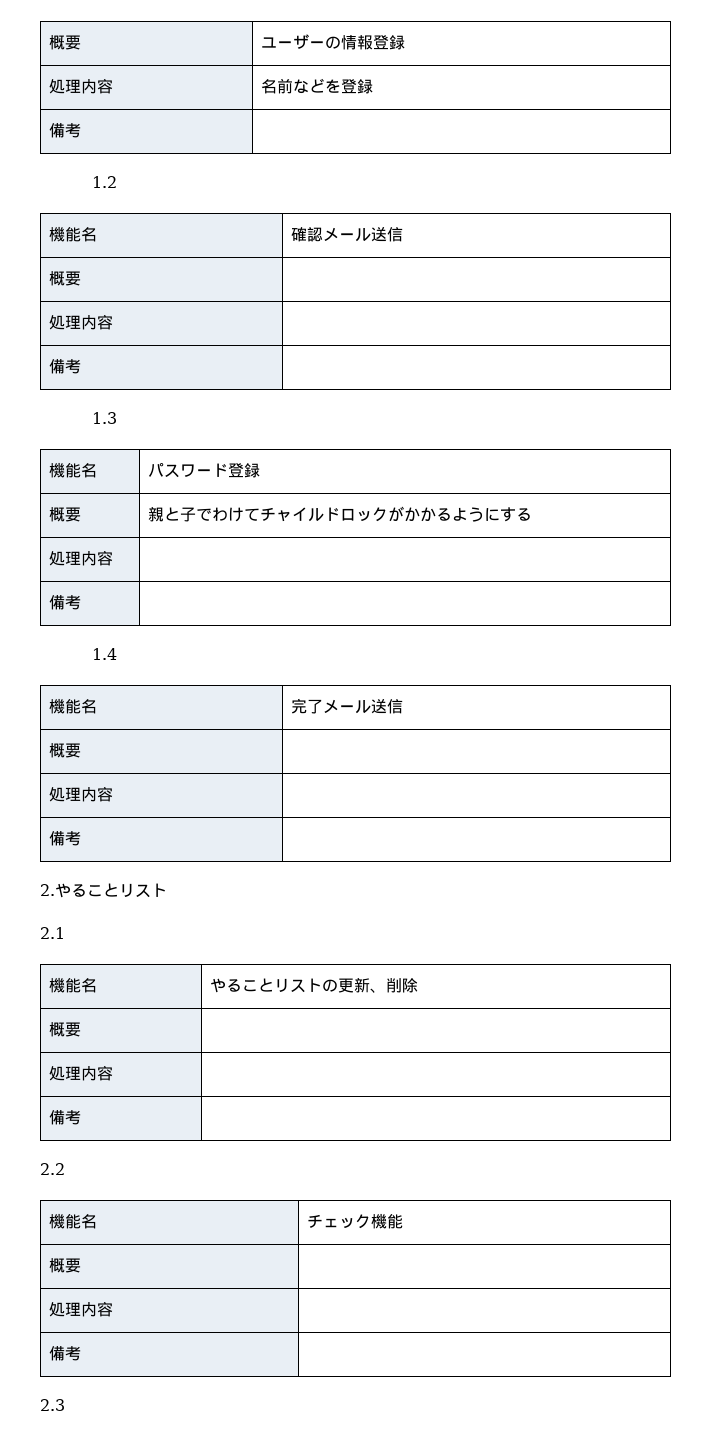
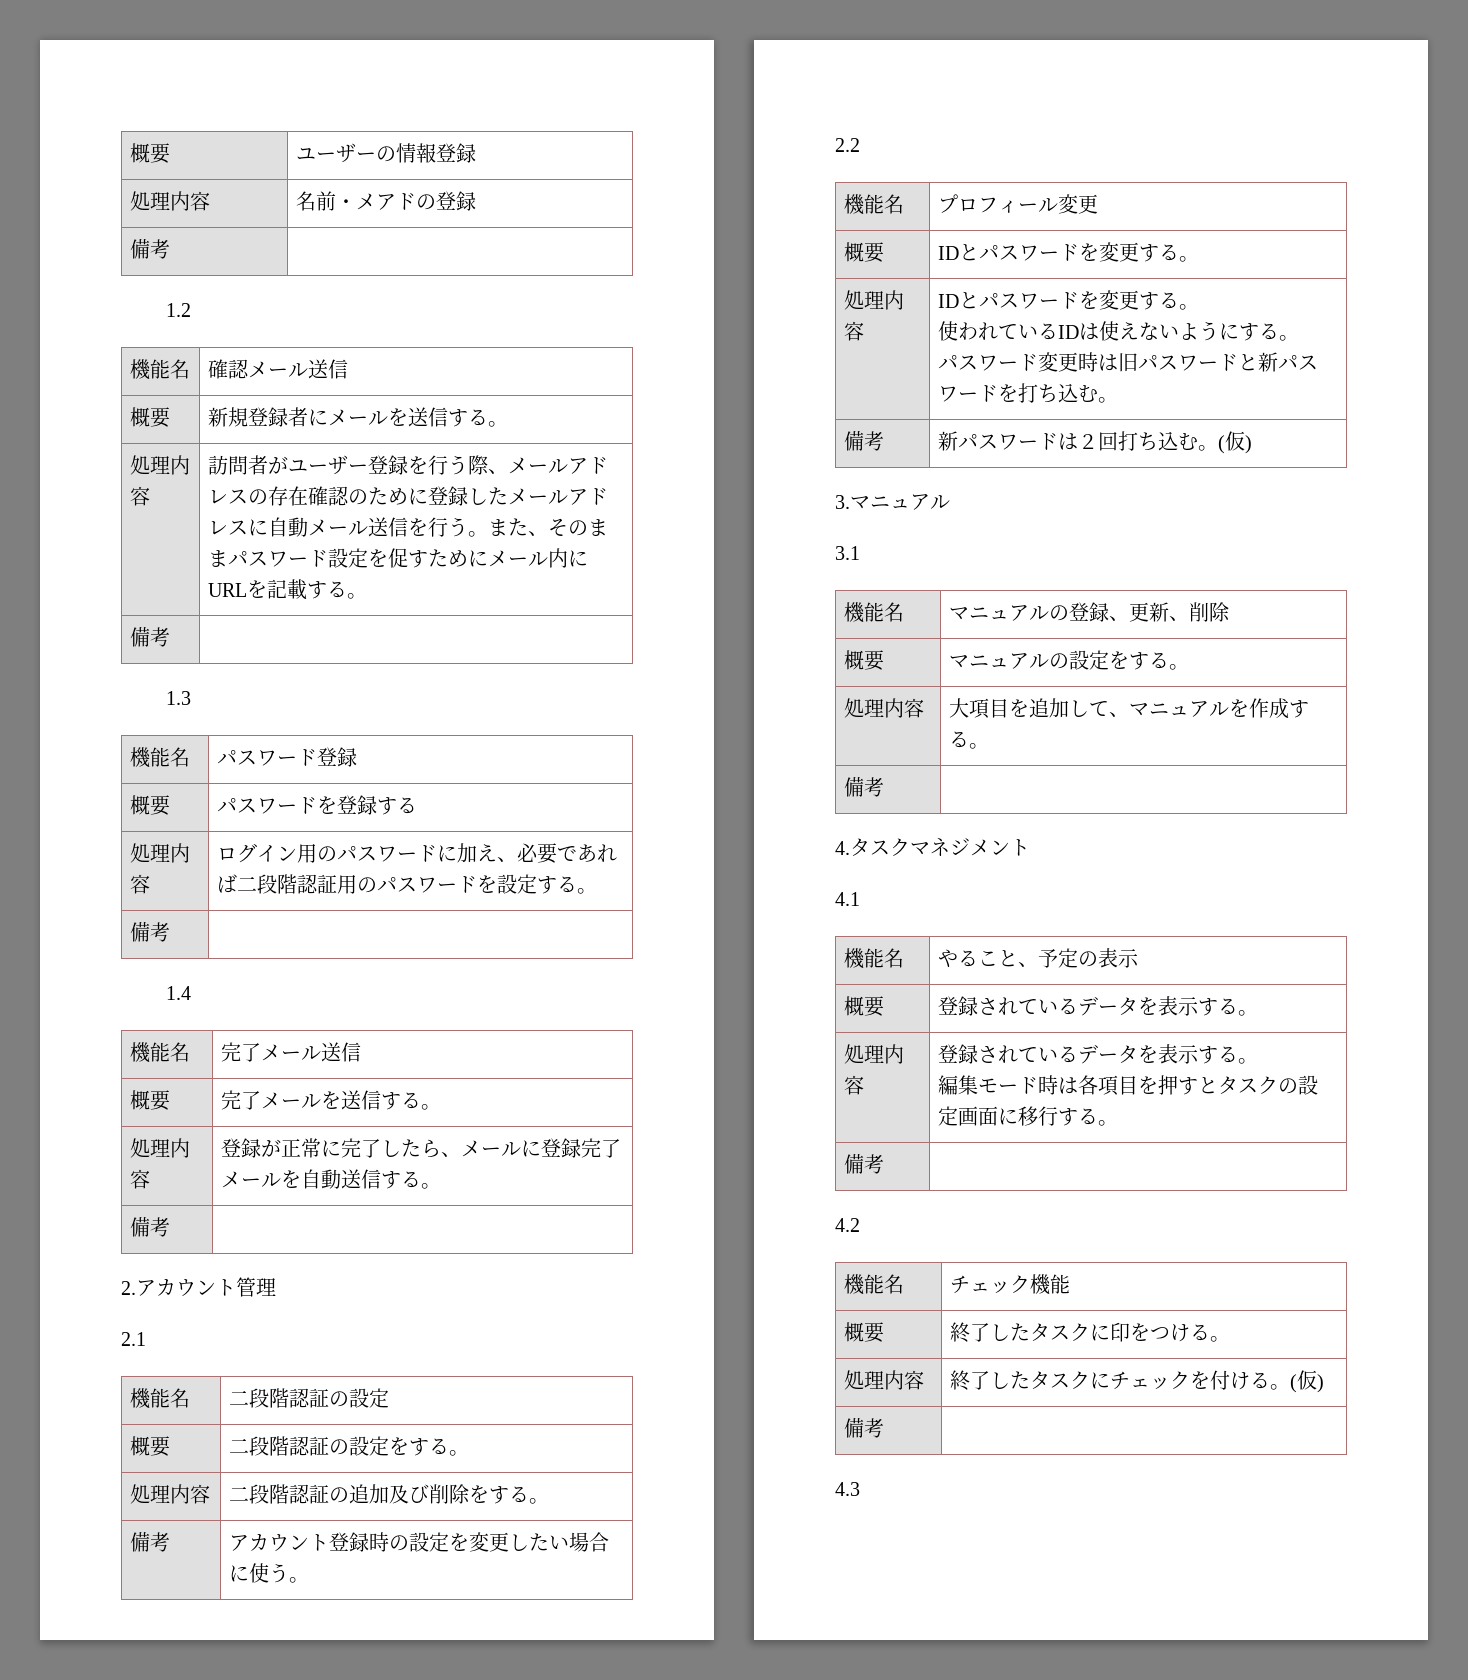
[292,78,341,94] などを -> [336,193,437,210] ・メアドの
[48,314,113,330] // 処理内容 | -> [208,407,509,427] [130,455,191,475] [130,486,151,506] [208,455,609,475] [208,486,609,506] [208,517,609,537] [208,548,589,568] [208,579,368,600] 新規登録者にメールを送信する。 // 処理内容 | 訪問者がユーザー登録を行う際、メールアドレスの存在確認のために登録したメールアドレスに自動メール送信を行う。また、そのままパスワード設定を促すためにメール内にURLを記載する。
[147,506,532,522] [48,550,113,566] 親と子でわけてチャイルドロックがかかるようにする // 処理内容 | -> [217,795,418,815] [130,843,191,863] [130,874,151,894] [217,843,618,864] [217,874,598,894] パスワードを登録する // 処理内容 | ログイン用のパスワードに加え、必要であれば二段階認証用のパスワードを設定する。
[48,786,113,802] [48,831,81,846] [40,883,151,898] // 処理内容 | // 備考 | // 2.やることリス -> [221,1090,442,1110] [130,1138,191,1158] [130,1169,151,1189] [221,1138,622,1158] [221,1169,442,1189] [130,1217,171,1237] [121,1277,276,1297] [121,1332,146,1346] [130,1388,191,1409] [229,1388,390,1408] [130,1436,171,1457] [229,1436,470,1456] [130,1484,211,1504] [229,1484,550,1504] [130,1532,171,1552] [229,1532,610,1552] [229,1563,310,1583] [835,138,860,152] [844,194,905,215] [938,194,1099,214] [844,242,885,263] [938,242,1200,262] [844,290,905,310] [844,321,865,341] [938,290,1200,310] [938,321,1300,341] [938,352,1319,372] [938,383,1119,403] [844,431,885,451] [938,431,1253,454] [835,494,950,510] [835,546,860,560] [844,602,905,623] [949,602,1231,622] [844,650,885,671] [949,650,1190,670] [844,698,925,718] [949,698,1310,719] [949,731,990,749] [844,777,885,797] [835,837,1010,857] 完了メールを送信する。 // 処理内容 | 登録が正常に完了したら、メールに登録完了メールを自動送信する。 // 備考 | // 2.アカウント管理 // 2.1 // 機能名 | 二段階認証の設定 // 概要 | 二段階認証の設定をする。 // 処理内容 | 二段階認証の追加及び削除をする。 // 備考 | アカウント登録時の設定を変更したい場合に使う。 // 2.2 // 機能名 | プロフィール変更 // 概要 | IDとパスワードを変更する。 // 処理内容 | IDとパスワードを変更する。 // 使われているIDは使えないようにする。 // パスワード変更時は旧パスワードと新パスワードを打ち込む。 // 備考 | 新パスワードは２回打ち込む。(仮) // 3.マニュアル // 3.1 // 機能名 | マニュアルの登録、更新、削除 // 概要 | マニュアルの設定をする。 // 処理内容 | 大項目を追加して、マニュアルを作成する。 // 備考 | // 4.タスクマネジメン
[40,927,65,939] 2.1 -> [835,892,860,906] 4.1
[273,977,418,993] [48,1022,81,1037] [48,1065,113,1081] [48,1110,81,1125] [40,1163,65,1175] リストの更新、削除 // 概要 | // 処理内容 | // 備考 | // 2.2 -> [1018,948,1140,968] [844,996,885,1017] [938,996,1259,1016] [844,1044,905,1064] [844,1075,865,1095] [938,1044,1259,1064] [938,1075,1319,1096] [938,1106,1119,1126] [844,1154,885,1174] [835,1218,860,1232] 、予定の表示 // 概要 | 登録されているデータを表示する。 // 処理内容 | 登録されているデータを表示する。 // 編集モード時は各項目を押すとタスクの設定画面に移行する。 // 備考 | // 4.2
[48,1301,113,1317] [48,1346,81,1361] [40,1399,65,1411] // 処理内容 | // 備考 | // 2.3 -> [950,1322,1231,1343] [844,1370,925,1390] [950,1370,1325,1393] [844,1418,885,1438] [835,1482,860,1496] 終了したタスクに印をつける。 // 処理内容 | 終了したタスクにチェックを付ける。(仮) // 備考 | // 4.3

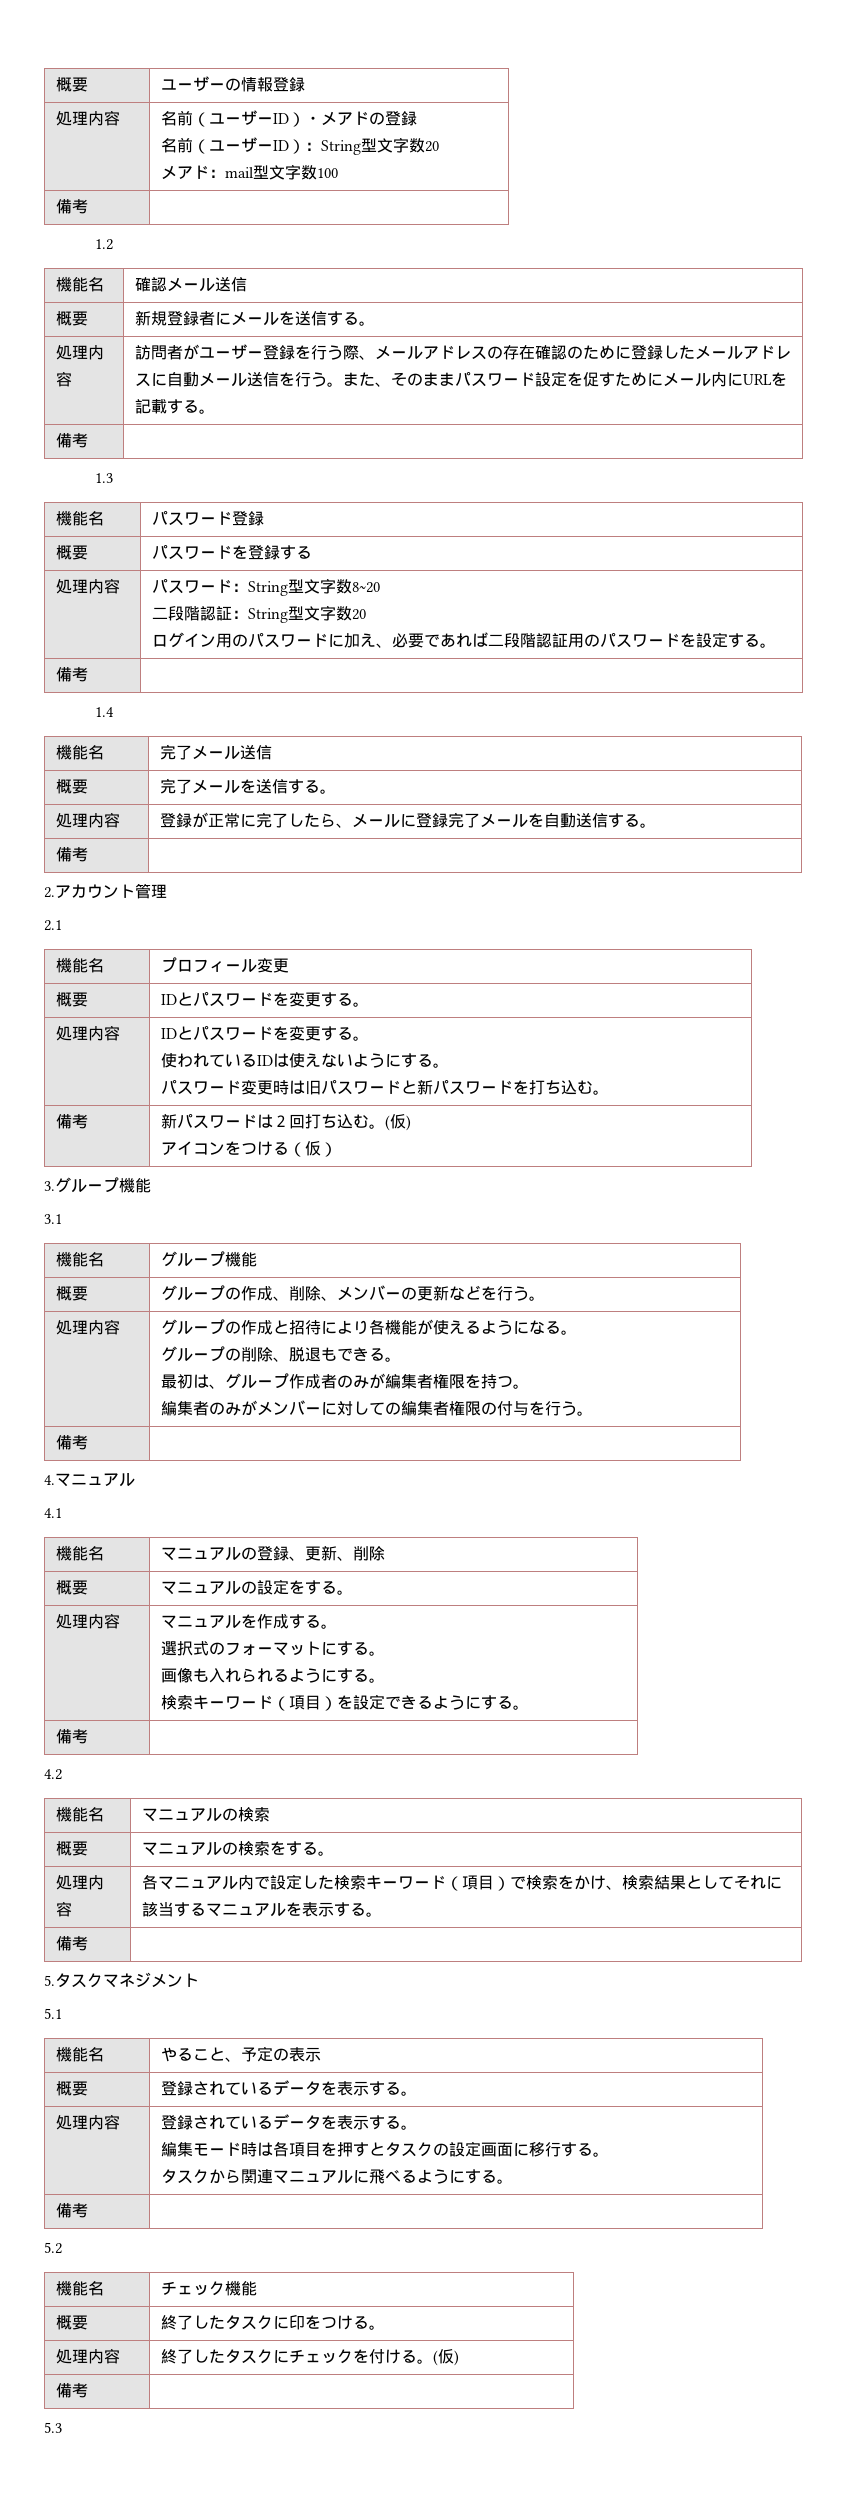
(337, 201) none -> [192,110,305,127] （ユーザーID）
(477, 201) none -> [160,137,439,155] [160,164,338,180] // 名前（ユーザーID）：String型文字数20 // メアド：mail型文字数100
(151, 884) none -> [151,578,380,596] [151,605,366,623] パスワード：String型文字数8~20 // 二段階認証：String型文字数20 //
[130,1388,191,1409] [229,1388,390,1408] [130,1436,171,1457] [229,1436,470,1456] [130,1484,211,1504] [229,1484,550,1504] [130,1532,171,1552] [229,1532,610,1552] [229,1563,310,1583] [835,138,860,152] // 機能名 | 二段階認証の設定 // 概要 | 二段階認証の設定をする。 // 処理内容 | 二段階認証の追加及び削除をする。 // 備考 | アカウント登録時の設定を変更したい場合に使う。 // 2.2 -> (62, 925) none
[835,495,850,509] // 3. -> [160,1141,337,1157] [44,1177,151,1193] [44,1214,62,1224] [55,1251,104,1267] [160,1251,257,1267] [55,1286,88,1301] [160,1285,545,1301] [55,1319,120,1335] [160,1319,577,1335] [160,1346,401,1362] [160,1373,529,1389] [160,1400,593,1416] [55,1435,88,1450] [44,1475,55,1485] // アイコンをつける（仮） // 3.グループ機能 // 3.1 // 機能名 | グループ機能 // 概要 | グループの作成、削除、メンバーの更新などを行う。 // 処理内容 | グループの作成と招待により各機能が使えるようになる。 // グループの削除、脱退もできる。 // 最初は、グループ作成者のみが編集者権限を持つ。 // 編集者のみがメンバーに対しての編集者権限の付与を行う。 // 備考 | // 4.
[835,546,860,560] 3.1 -> [44,1508,62,1518] 4.1
[949,698,1130,719] 大項目を追加して、 -> (120, 1621) none
[844,777,885,797] [835,841,850,855] // 備考 | // 4. -> [160,1641,385,1656] [160,1668,385,1683] [160,1694,529,1711] [55,1729,88,1744] [44,1769,62,1780] [55,1806,104,1822] [141,1807,270,1822] [55,1841,88,1856] [141,1841,334,1856] [55,1875,104,1890] [55,1901,72,1917] [141,1874,782,1891] [141,1902,382,1917] [55,1936,88,1951] [44,1975,55,1986] // 選択式のフォーマットにする。 // 画像も入れられるようにする。 // 検索キーワード（項目）を設定できるようにする。 // 備考 | // 4.2 // 機能名 | マニュアルの検索 // 概要 | マニュアルの検索をする。 // 処理内容 | 各マニュアル内で設定した検索キーワード（項目）で検索をかけ、検索結果としてそれに該当するマニュアルを表示する。 // 備考 | // 5.
[835,892,860,906] 4.1 -> [44,2008,62,2019] 5.1
[844,1154,885,1174] [835,1218,860,1232] // 備考 | // 4.2 -> [160,2169,513,2184] [55,2203,88,2218] [44,2242,62,2254] // タスクから関連マニュアルに飛べるようにする。 // 備考 | // 5.2
[835,1482,860,1496] 4.3 -> [44,2422,62,2433] 5.3

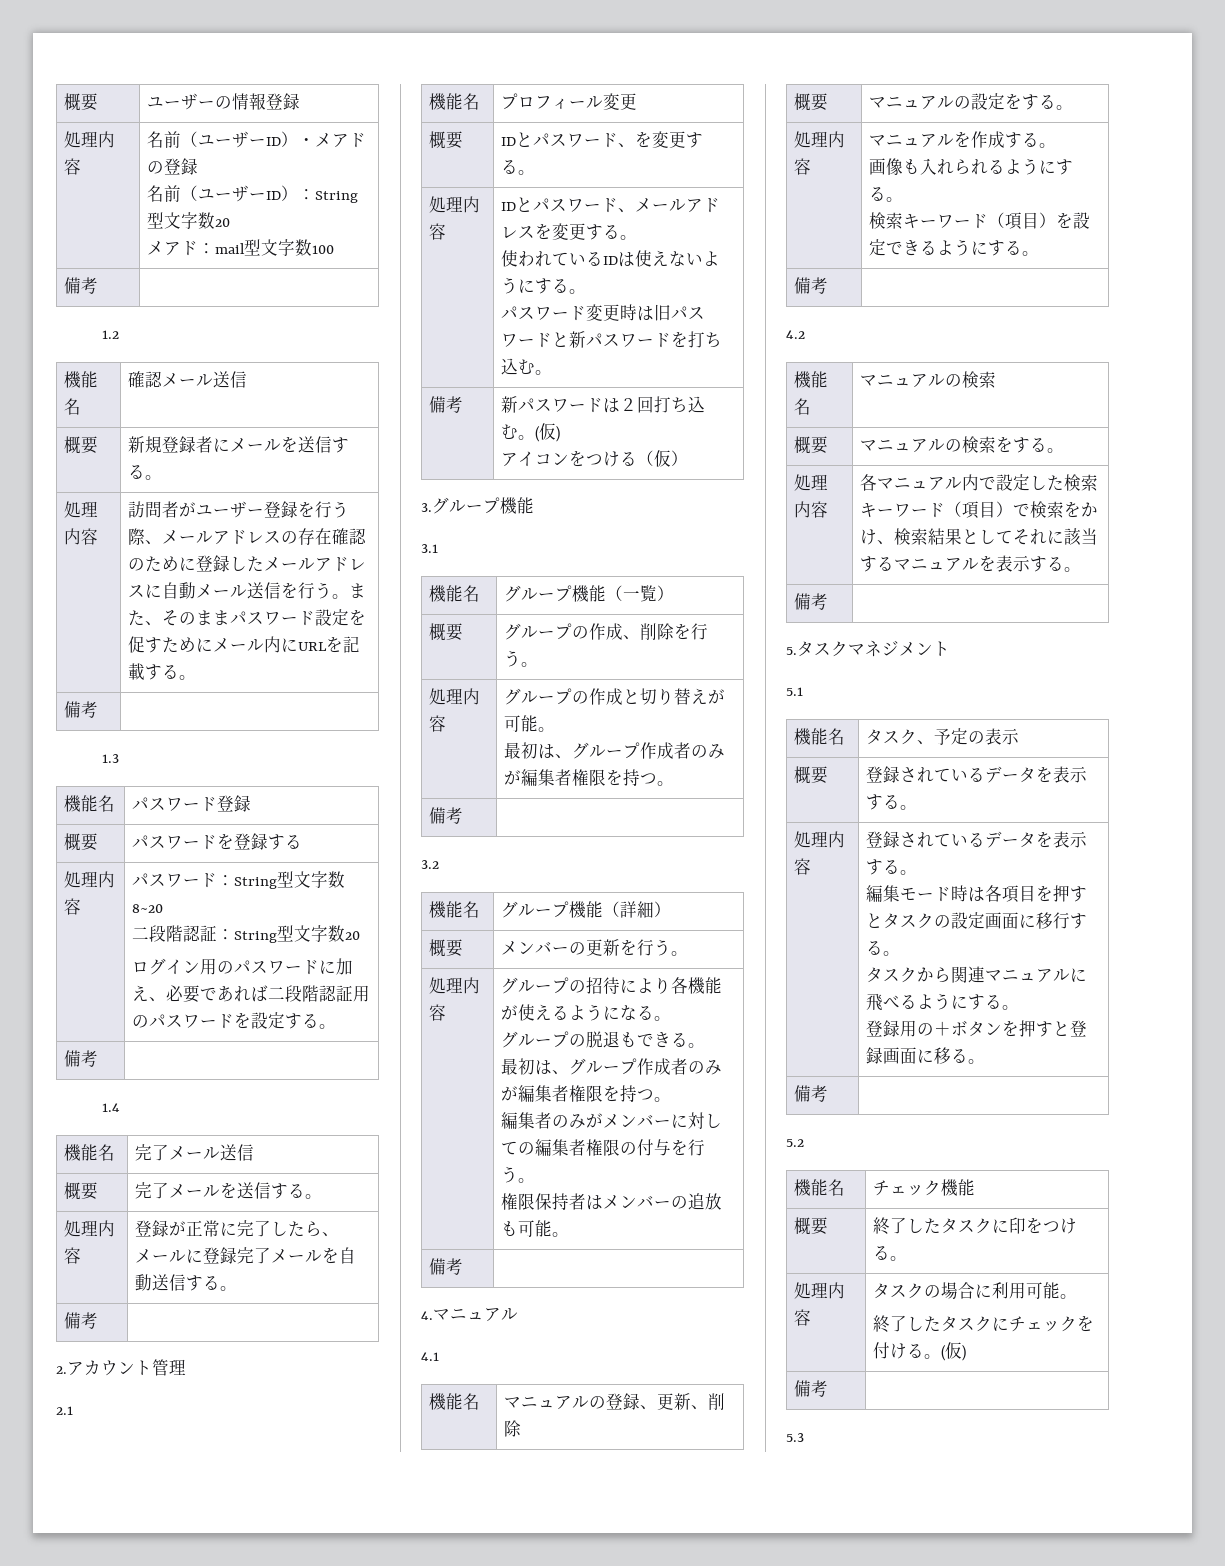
(273, 999) none -> [618,143,636,148] 、
(273, 1033) none -> [618,198,721,213] [501,226,536,239] 、メールアドレス
(257, 1259) none -> [606,585,675,602] （一覧）
[320,1285,481,1301] 、メンバーの更新など -> (675, 631) none
(289, 1327) none -> [640,688,726,705] [504,715,556,732] [504,742,726,759] [504,769,675,786] [429,807,464,824] [421,860,439,869] [429,901,481,918] [501,901,672,918] [429,939,464,957] [501,939,689,956] [429,977,481,994] [429,1004,447,1021] [501,977,587,994] 切り替えが可能。 // 最初は、グループ作成者のみが編集者権限を持つ。 // 備考 | // 3.2 // 機能名 | グループ機能（詳細） // 概要 | メンバーの更新を行う。 // 処理内容 | グループの
[240,1347,289,1362] 削除、 -> (587, 1040) none
(593, 1413) none -> [501,1193,723,1210] [501,1220,570,1237] // 権限保持者はメンバーの追放も可能。
[160,1641,385,1656] // 選択式のフォーマットにする。 -> (1057, 145) none
[160,2047,225,2062] やること -> [866,729,918,745] タスク
(513, 2181) none -> [866,1020,1088,1037] [866,1047,986,1064] // 登録用の＋ボタンを押すと登録画面に移る。
(120, 2356) none -> [873,1282,1078,1299] タスクの場合に利用可能。 //

